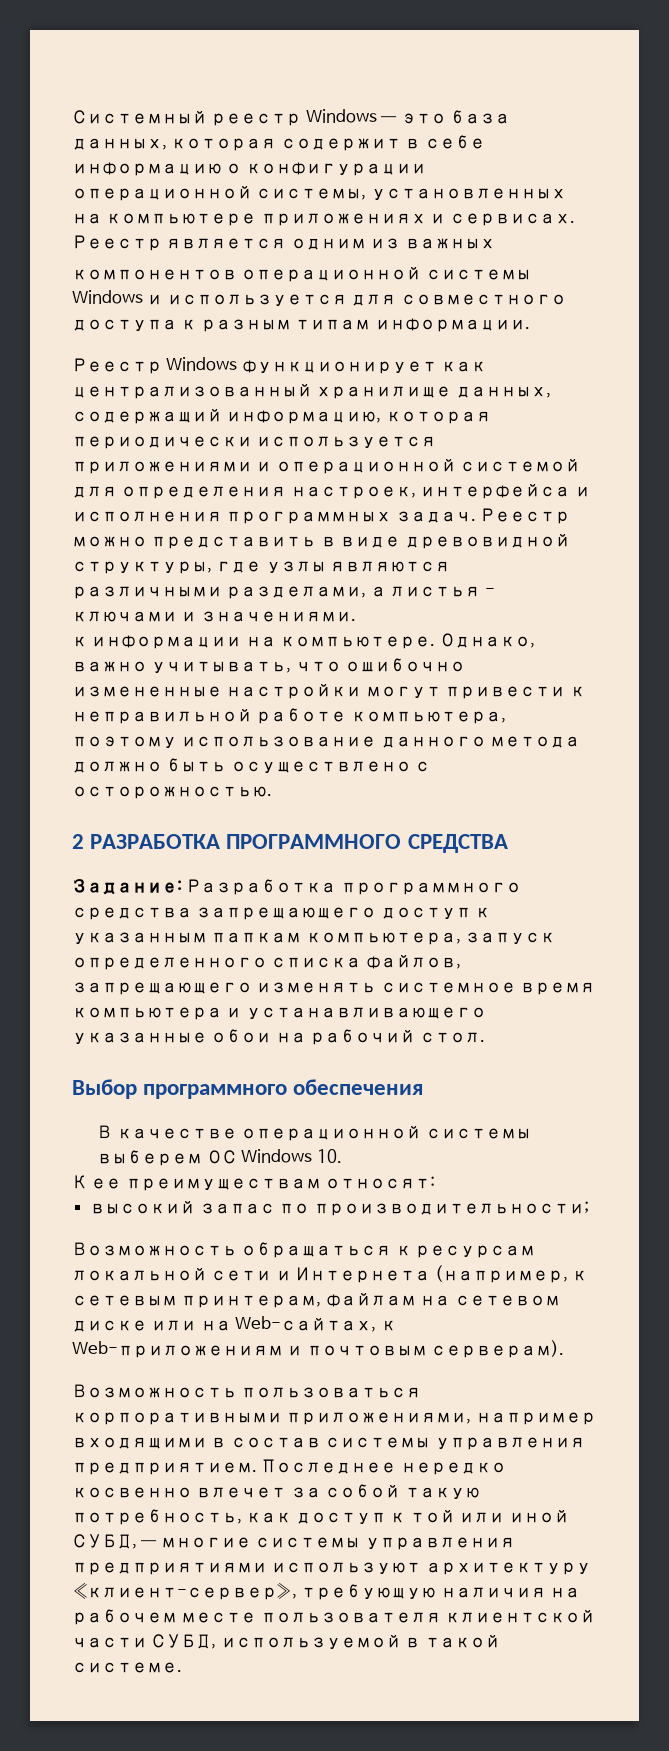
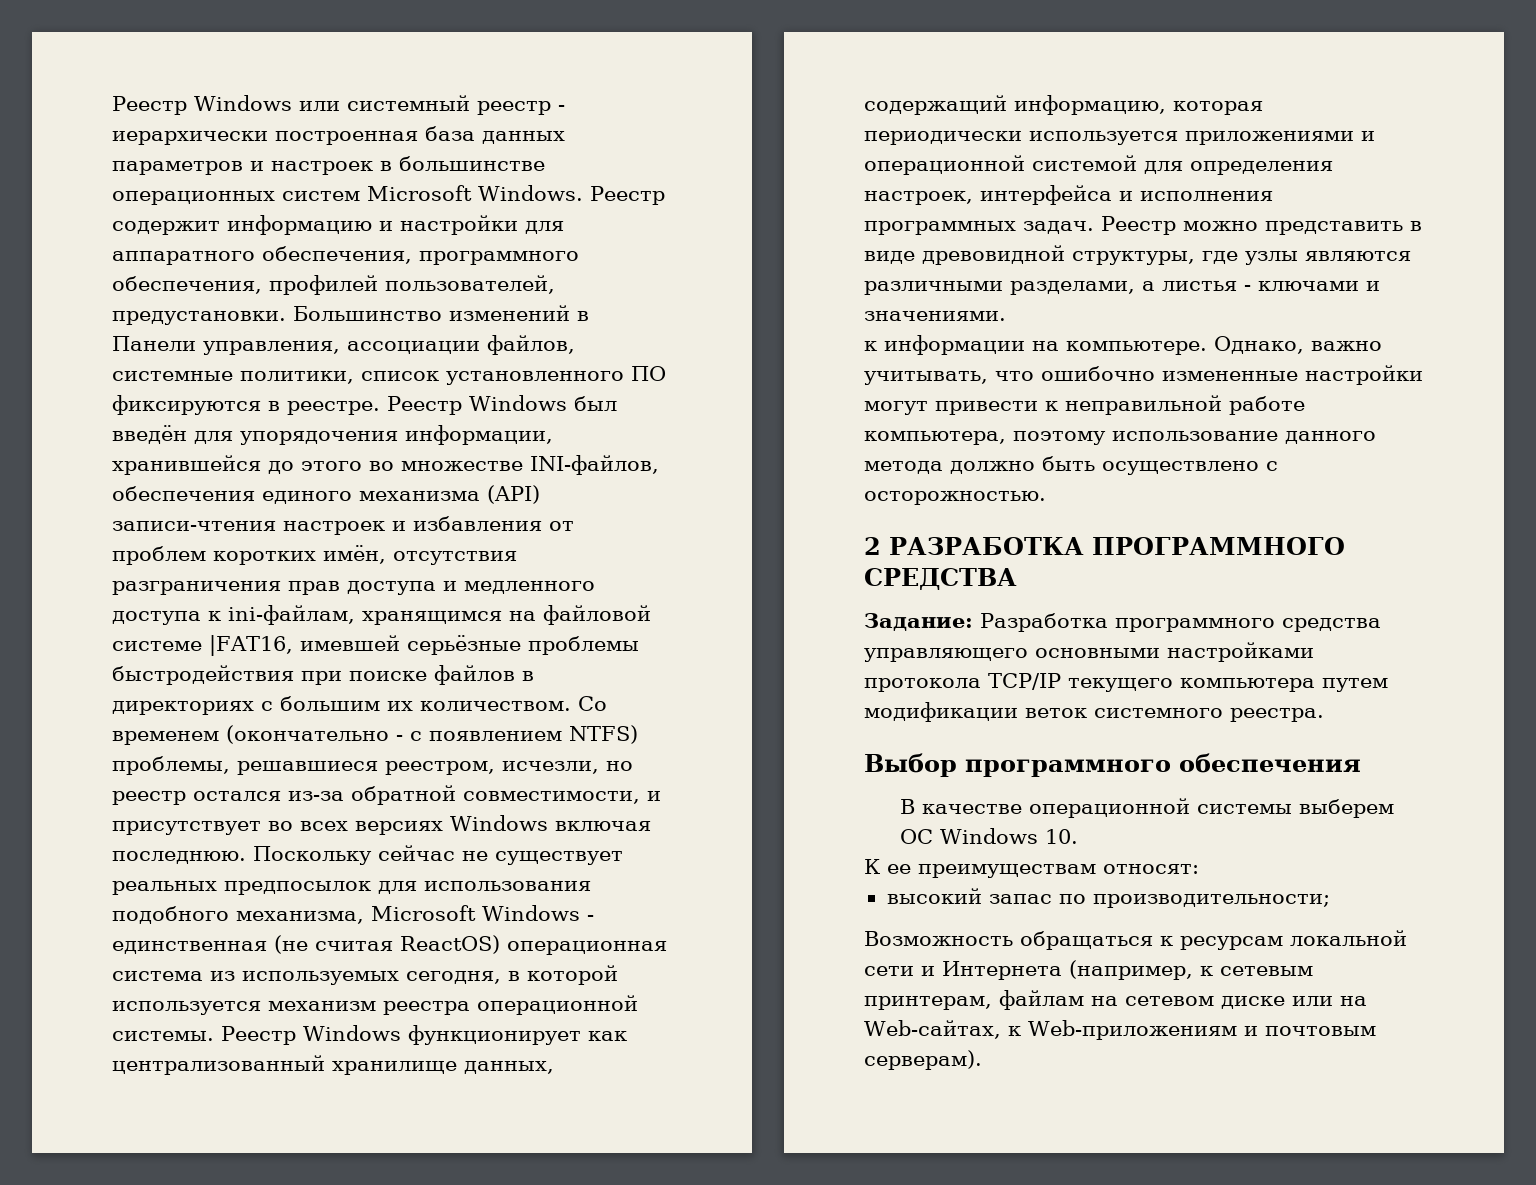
[72,109,511,126] [72,135,485,151] [72,162,426,176] [72,186,566,201] [72,213,575,226] [72,235,495,251] [72,267,531,282] [72,290,566,307] [72,318,530,332] Системный реестр Windows — это база данных, которая содержит в себе информацию о конфигурации операционной системы, установленных на компьютере приложениях и сервисах. Реестр является одним из важных // компонентов операционной системы Windows и используется для совместного доступа к разным типам информации. // -> [112,95,565,115] [112,126,565,145] [112,156,545,175] [112,185,665,205] [112,215,564,235] [112,246,579,265] [112,275,555,295] [112,305,589,325] [112,335,575,355] [112,366,666,385] [112,395,617,415] [112,425,553,445] [112,455,659,475] [112,485,540,504] [112,516,574,535] [112,545,517,565] [112,581,595,595] [112,605,651,625] [112,635,639,656] [112,665,534,685] [112,696,607,715] [112,725,638,745] [112,756,633,775] [112,785,661,805] [112,815,651,835] [112,845,623,865] [112,881,591,895] [112,905,594,924] [112,935,667,955] [112,965,618,985] [112,995,638,1015] [112,1031,214,1041] Реестр Windows или системный реестр - иерархически построенная база данных параметров и настроек в большинстве операционных систем Microsoft Windows. Реестр содержит информацию и настройки для аппаратного обеспечения, программного обеспечения, профилей пользователей, предустановки. Большинство изменений в Панели управления, ассоциации файлов, системные политики, список установленного ПО фиксируются в реестре. Реестр Windows был введён для упорядочения информации, хранившейся до этого во множестве INI-файлов, обеспечения единого механизма (API) записи-чтения настроек и избавления от проблем коротких имён, отсутствия разграничения прав доступа и медленного доступа к ini-файлам, хранящимся на файловой системе |FAT16, имевшей серьёзные проблемы быстродействия при поиске файлов в директориях с большим их количеством. Со временем (окончательно - с появлением NTFS) проблемы, решавшиеся реестром, исчезли, но реестр остался из-за обратной совместимости, и присутствует во всех версиях Windows включая последнюю. Поскольку сейчас не существует реальных предпосылок для использования подобного механизма, Microsoft Windows - единственная (не считая ReactOS) операционная система из используемых сегодня, в которой используется механизм реестра операционной системы.
[196,907,491,920] [72,932,556,945] [72,955,461,970] [72,982,596,995] [72,1007,486,1020] [72,1029,485,1045] запрещающего доступ к указанным папкам компьютера, запуск определенного списка файлов, запрещающего изменять системное время компьютера и устанавливающего указанные обои на рабочий стол. -> [864,642,1314,662] [864,673,1388,692] [864,702,1324,722] управляющего основными настройками протокола TCP/IP текущего компьютера путем модификации веток системного реестра.
[72,1384,422,1398] [72,1412,596,1425] [72,1437,585,1450] [72,1459,506,1475] [72,1484,480,1500] [72,1509,569,1525] [72,1534,515,1550] [72,1562,591,1575] [72,1582,581,1600] [72,1609,596,1625] [72,1634,500,1650] [72,1662,182,1673] // Возможность пользоваться корпоративными приложениями, например входящими в состав системы управления предприятием. Последнее нередко косвенно влечет за собой такую потребность, как доступ к той или иной СУБД, — многие системы управления предприятиями используют архитектуру «клиент-сервер», требующую наличия на рабочем месте пользователя клиентской части СУБД, используемой в такой системе. -> (982, 1060) none

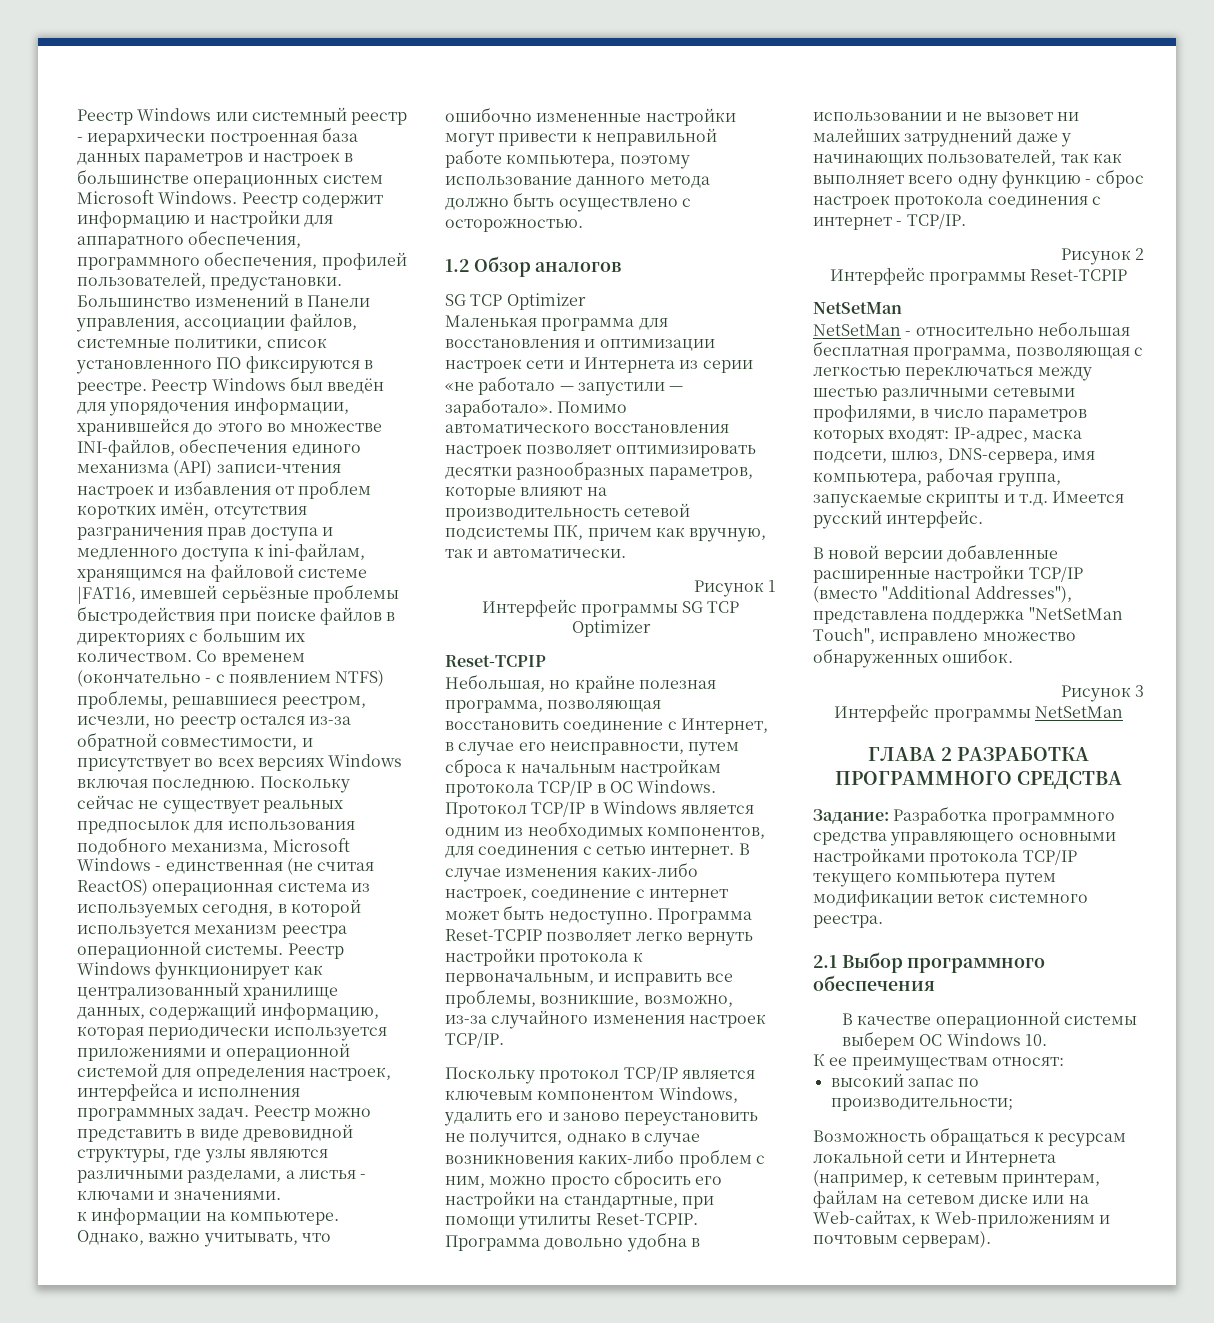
(1046, 498) none -> [445,256,622,277] [445,293,586,310] [445,315,668,331] [445,339,715,351] [445,357,753,373] [445,376,684,396] [445,398,628,417] [445,423,730,433] [445,444,756,458] [445,461,753,480] [445,486,607,500] [445,503,691,521] [445,525,767,542] [445,548,626,558] [693,580,776,597] [481,599,740,617] [571,620,651,637] [445,655,546,667] [445,674,716,693] [445,700,662,713] [445,718,768,734] [445,742,740,756] [445,758,721,777] [445,780,717,797] [445,801,755,818] [445,821,765,839] [445,843,750,859] [445,862,698,882] [445,888,728,902] [445,905,752,925] [445,929,753,946] [445,948,643,966] [445,973,733,986] [445,989,733,1008] [445,1010,766,1029] [445,1032,504,1048] [445,1066,755,1084] [445,1087,738,1103] [444,1112,759,1126] [445,1132,701,1147] [445,1149,765,1168] [445,1170,723,1189] [445,1191,714,1209] [445,1213,698,1230] [445,1232,700,1252] [813,112,1080,121] [813,128,1071,147] [813,149,1122,166] [813,169,1144,189] [813,195,1101,209] [813,213,966,230] [1060,248,1144,265] [829,267,1128,285] [813,302,902,314] [813,321,1130,336] [813,341,1143,360] [813,366,1092,381] [813,388,1075,401] [813,405,1087,422] [813,427,1082,443] [813,448,1095,464] [813,467,1061,487] [813,491,1125,508] [813,510,984,529] [813,544,1058,563] [813,565,1083,583] [813,586,1072,603] [813,607,1123,624] [813,628,1076,645] [813,648,1014,668] [1060,685,1144,702] [834,704,1123,722] [868,747,936,761] 1.2 Обзор аналогов // SG TCP Optimizer // Маленькая программа для восстановления и оптимизации настроек сети и Интернета из серии «не работало — запустили — заработало». Помимо автоматического восстановления настроек позволяет оптимизировать десятки разнообразных параметров, которые влияют на производительность сетевой подсистемы ПК, причем как вручную, так и автоматически. // Рисунок 1 // Интерфейс программы SG TCP Optimizer // Reset-TCPIP // Небольшая, но крайне полезная программа, позволяющая восстановить соединение с Интернет, в случае его неисправности, путем сброса к начальным настройкам протокола TCP/IP в ОС Windows. Протокол TCP/IP в Windows является одним из необходимых компонентов, для соединения с сетью интернет. В случае изменения каких-либо настроек, соединение с интернет может быть недоступно. Программа Reset-TCPIP позволяет легко вернуть настройки протокола к первоначальным, и исправить все проблемы, возникшие, возможно, из-за случайного изменения настроек TCP/IP. // Поскольку протокол TCP/IP является ключевым компонентом Windows, удалить его и заново переустановить не получится, однако в случае возникновения каких-либо проблем с ним, можно просто сбросить его настройки на стандартные, при помощи утилиты Reset-TCPIP. Программа довольно удобна в использовании и не вызовет ни малейших затруднений даже у начинающих пользователей, так как выполняет всего одну функцию - сброс настроек протокола соединения с интернет - TCP/IP. // Рисунок 2 // Интерфейс программы Reset-TCPIP // NetSetMan // NetSetMan - относительно небольшая бесплатная программа, позволяющая с легкостью переключаться между шестью различными сетевыми профилями, в число параметров которых входят: IP-адрес, маска подсети, шлюз, DNS-сервера, имя компьютера, рабочая группа, запускаемые скрипты и т.д. Имеется русский интерфейс. // В новой версии добавленные расширенные настройки TCP/IP (вместо "Additional Addresses"), представлена поддержка "NetSetMan Touch", исправлено множество обнаруженных ошибок. // Рисунок 3 // Интерфейс программы NetSetMan // ГЛАВА
(1324, 715) none -> [813,955,837,968] 2.1

